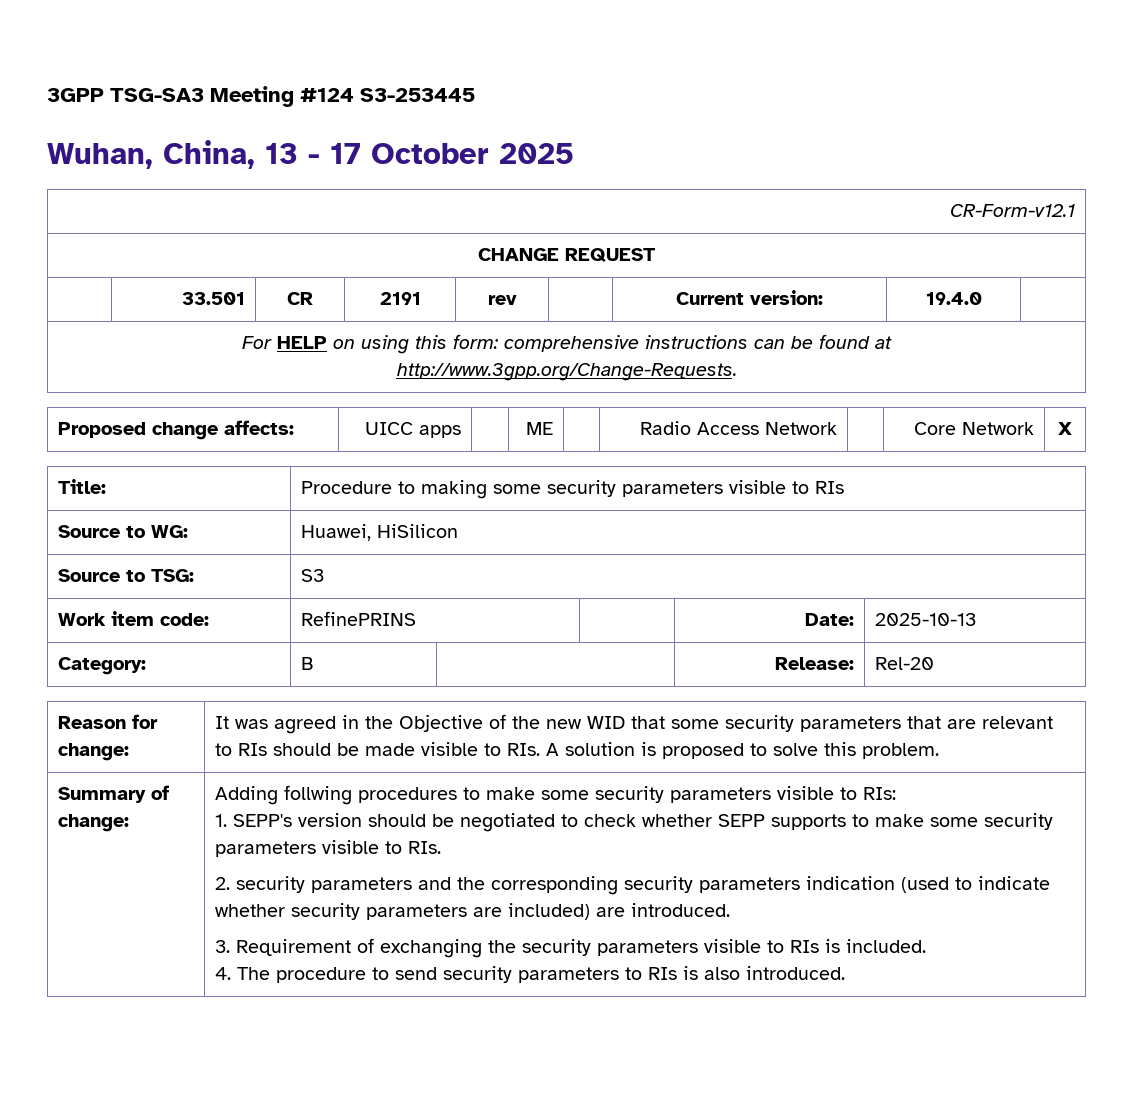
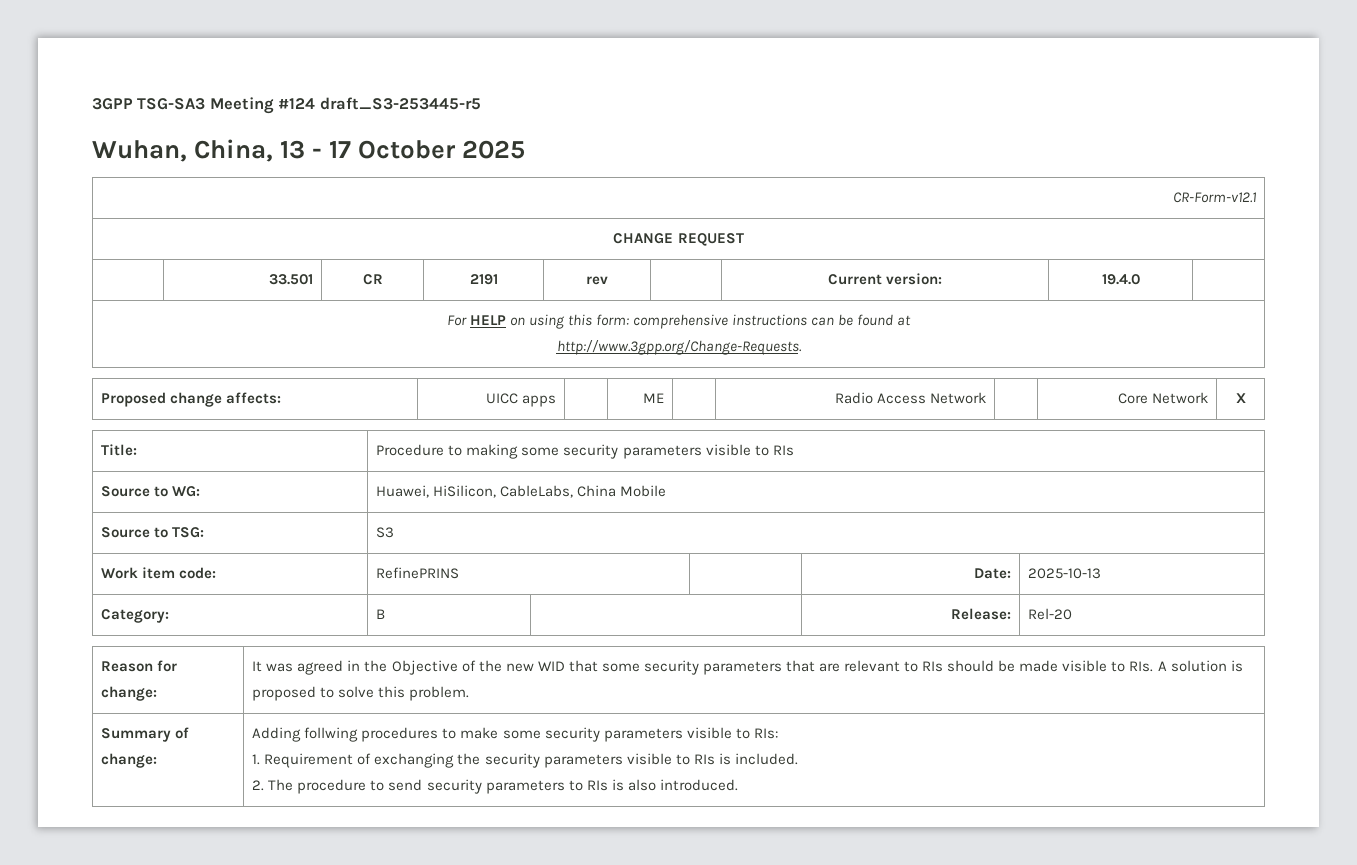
[360,88,475,102] S3-253445 -> [319,97,481,110] draft_S3-253445-r5
[376,524,458,538] HiSilicon -> [433,485,667,498] HiSilicon, CableLabs, China Mobile
[232,813,1053,832] [214,840,441,857] [214,876,1050,895] [214,903,730,920] [214,940,230,953] SEPP's version should be negotiated to check whether SEPP supports to make some security parameters visible to RIs. // 2. security parameters and the corresponding security parameters indication (used to indicate whether security parameters are included) are introduced. // 3. -> (261, 759) none
[214,967,231,980] 4. -> [252,780,265,791] 2.

